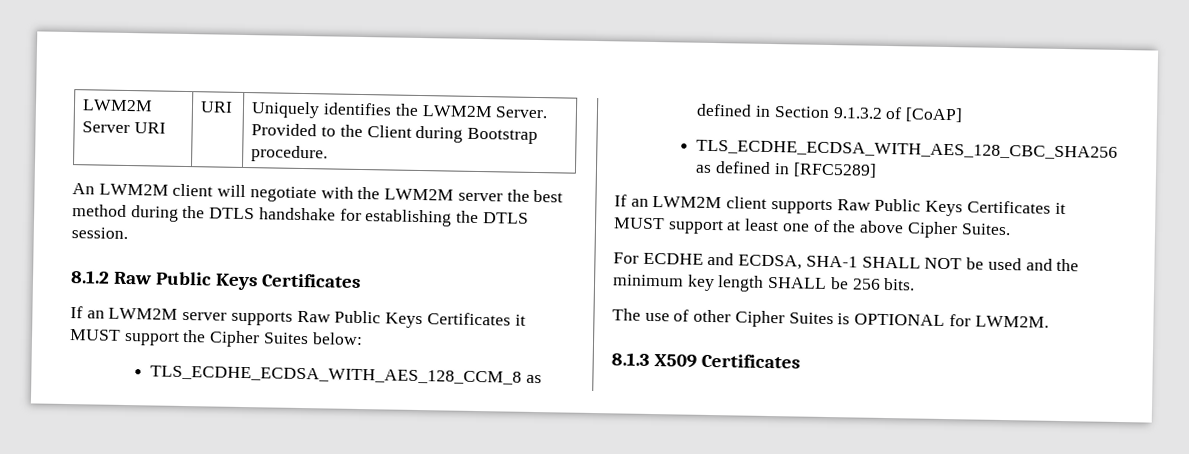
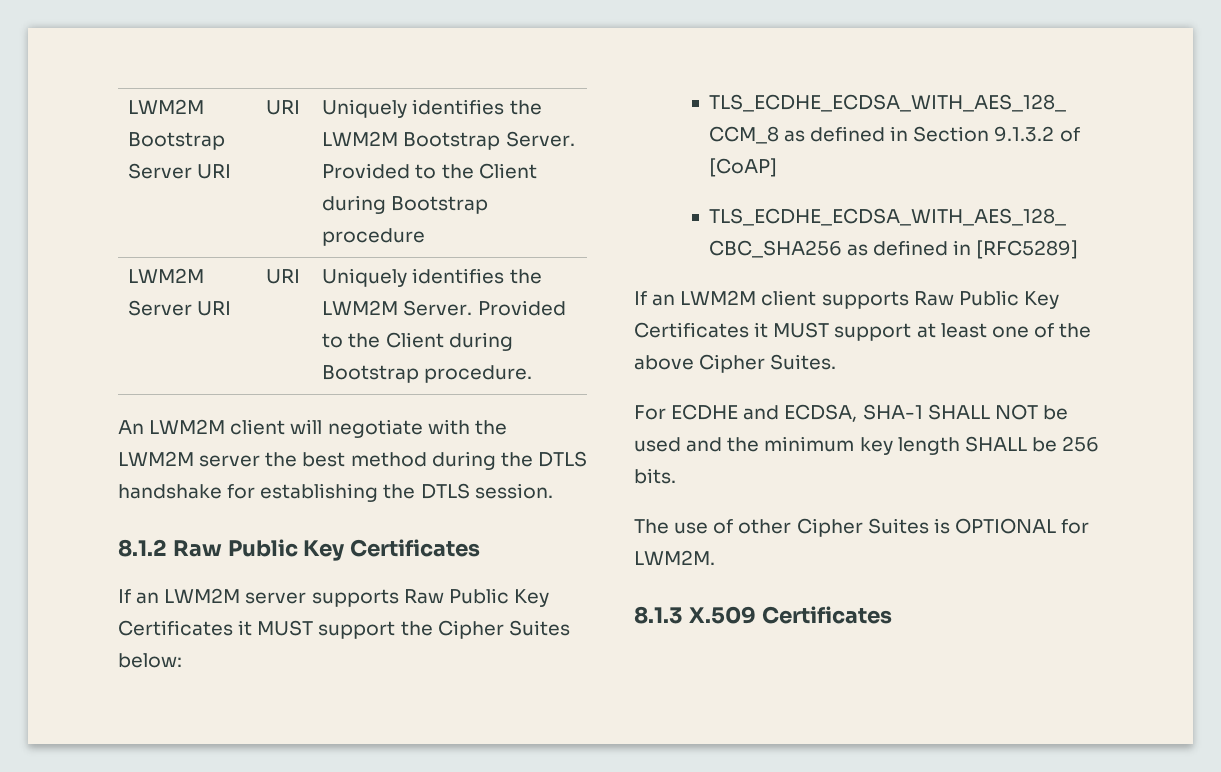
[82,99,154,112] LWM2M -> [128,99,205,114] [128,132,226,150] [128,163,232,179] [266,100,301,115] [322,99,542,118] [322,131,575,150] [322,163,537,179] [322,195,489,214] [322,228,426,246] [128,268,205,283] LWM2M Bootstrap Server URI | URI | Uniquely identifies the LWM2M Bootstrap Server. Provided to the Client during Bootstrap procedure // LWM2M
[214,273,258,291] Keys -> [303,540,346,561] Key
[385,312,424,329] Keys -> [513,589,549,607] Key
[925,200,964,217] Keys -> [1023,291,1059,309] Key
[653,354,697,368] X509 -> [688,606,756,624] X.509

